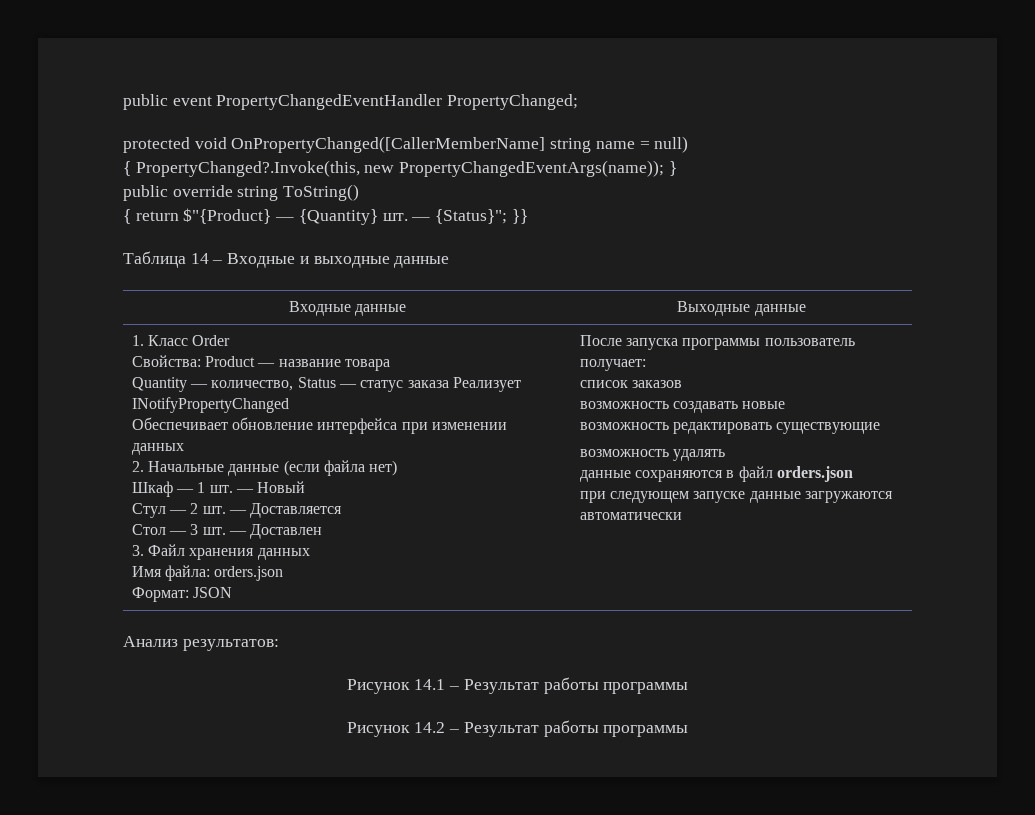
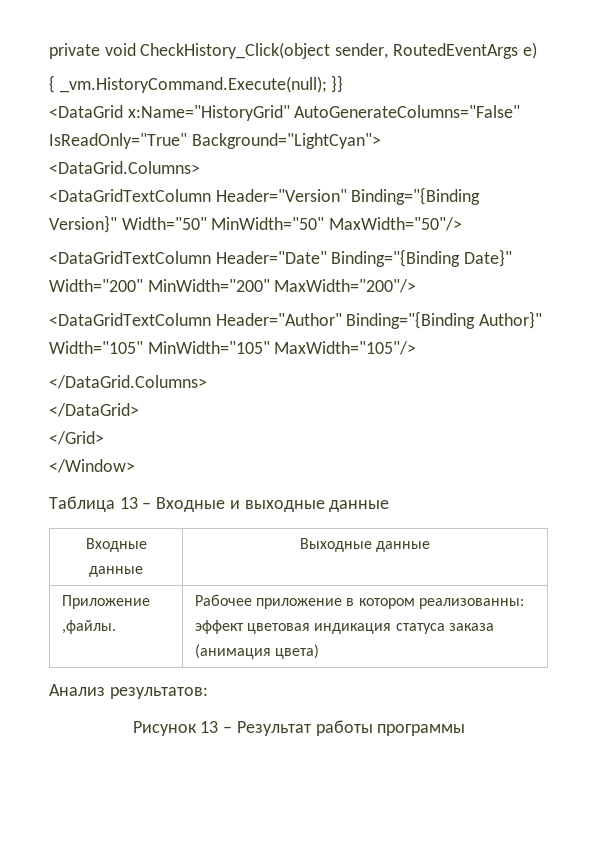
[123,94,579,110] [123,136,689,153] [123,160,677,177] [123,184,360,201] [123,208,528,225] public event PropertyChangedEventHandler PropertyChanged; // protected void OnPropertyChanged([CallerMemberName] string name = null) // { PropertyChanged?.Invoke(this, new PropertyChangedEventArgs(name)); } // public override string ToString() // { return $"{Product} — {Quantity} шт. — {Status}"; }} -> [49,42,537,59] [49,75,344,93] [49,105,521,121] [49,133,381,149] [49,161,200,174] [49,187,481,205] [49,215,463,233] [49,249,513,267] [49,279,417,293] [49,311,543,329] [49,341,417,355] [49,375,207,389] [49,403,139,417] [49,431,104,445] [49,459,135,473] private void CheckHistory_Click(object sender, RoutedEventArgs e) // { _vm.HistoryCommand.Execute(null); }} // <DataGrid x:Name="HistoryGrid" AutoGenerateColumns="False" IsReadOnly="True" Background="LightCyan"> // <DataGrid.Columns> // <DataGridTextColumn Header="Version" Binding="{Binding Version}" Width="50" MinWidth="50" MaxWidth="50"/> // <DataGridTextColumn Header="Date" Binding="{Binding Date}" Width="200" MinWidth="200" MaxWidth="200"/> // <DataGridTextColumn Header="Author" Binding="{Binding Author}" Width="105" MinWidth="105" MaxWidth="105"/> // </DataGrid.Columns> // </DataGrid> // </Grid> // </Window>
[190,253,209,264] 14 -> [119,497,138,509] 13
[131,335,231,346] [131,355,391,371] [131,377,522,392] [131,397,289,413] [131,417,508,434] [131,443,184,455] [131,460,398,476] [131,481,306,497] [131,503,343,518] [131,524,323,539] [131,544,310,560] [131,565,284,581] [131,587,233,602] [579,335,855,350] [579,359,646,371] [579,380,683,388] [579,401,786,413] [579,422,881,434] [579,449,726,461] [579,466,854,482] [579,491,894,503] [579,512,682,520] 1. Класс Order // Свойства: Product — название товара // Quantity — количество, Status — статус заказа Реализует INotifyPropertyChanged // Обеспечивает обновление интерфейса при изменении данных // 2. Начальные данные (если файла нет) // Шкаф — 1 шт. — Новый // Стул — 2 шт. — Доставляется // Стол — 3 шт. — Доставлен // 3. Файл хранения данных // Имя файла: orders.json // Формат: JSON | После запуска программы пользователь получает: // список заказов // возможность создавать новые // возможность редактировать существующие // возможность удалять // данные сохраняются в файл orders.json // при следующем запуске данные загружаются автоматически -> [61,595,150,609] [61,620,116,634] [194,594,524,609] [194,620,494,634] [194,644,319,659] Приложение ,файлы. | Рабочее приложение в котором реализованны: эффект цветовая индикация статуса заказа (анимация цвета)
[414,677,689,694] [346,720,689,737] 14.1 – Результат работы программы // Рисунок 14.2 – Результат работы программы -> [200,720,466,736] 13 – Результат работы программы

